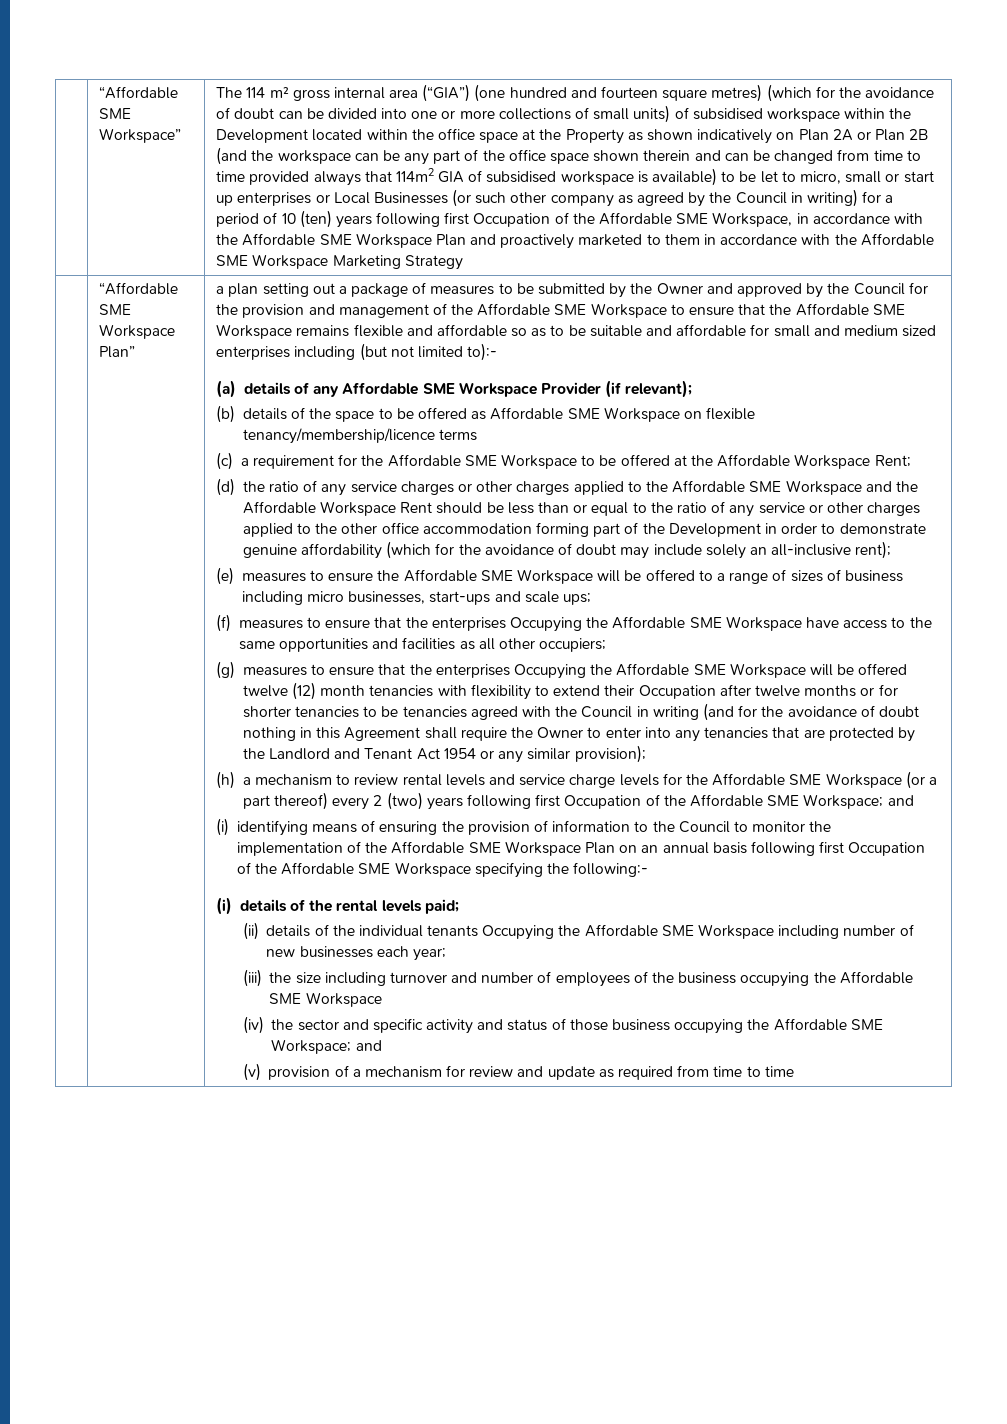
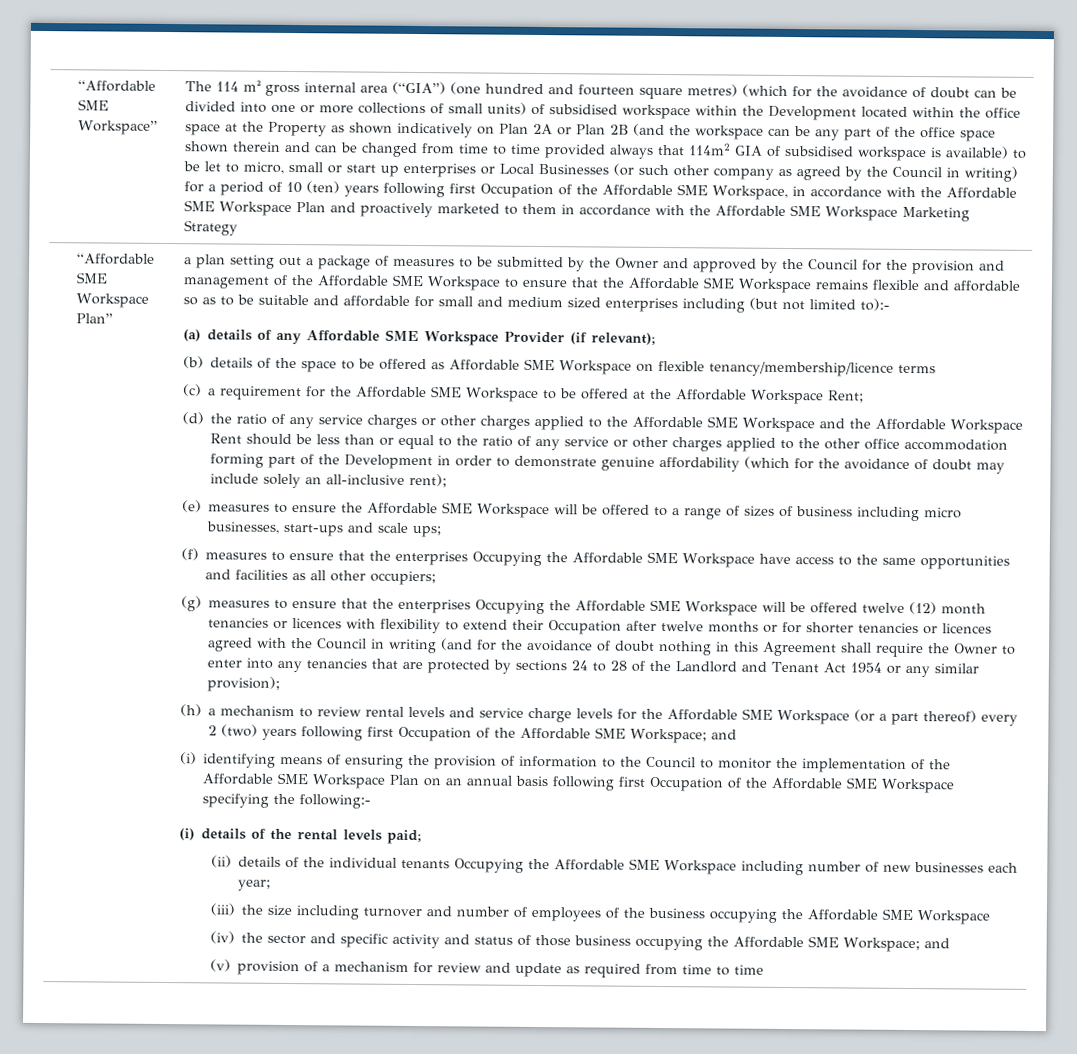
(434, 691) none -> [273,618,343,629] or licences
[363,706,467,718] to be tenancies -> [923,623,993,635] or licences
(915, 734) none -> [515,659,646,672] sections 24 to 28 of

